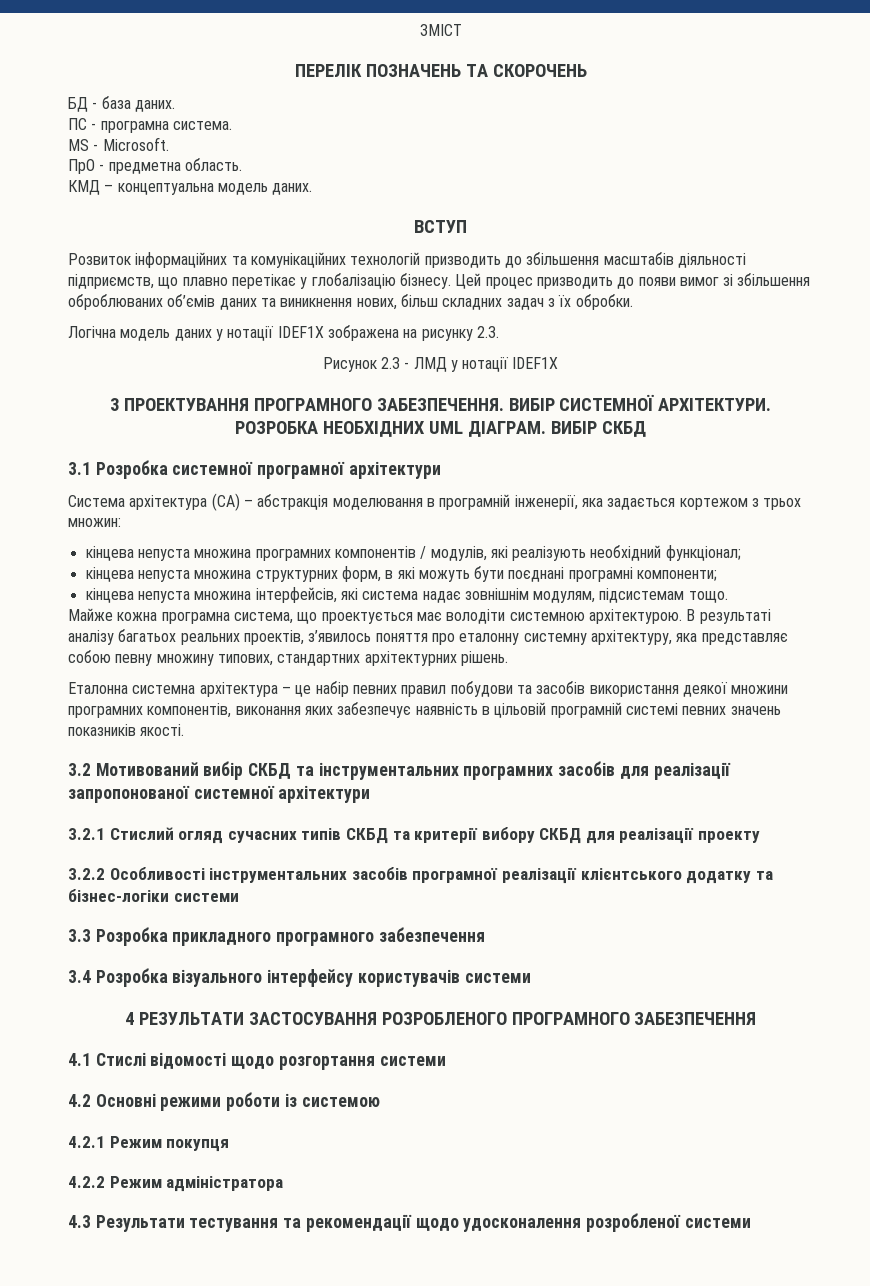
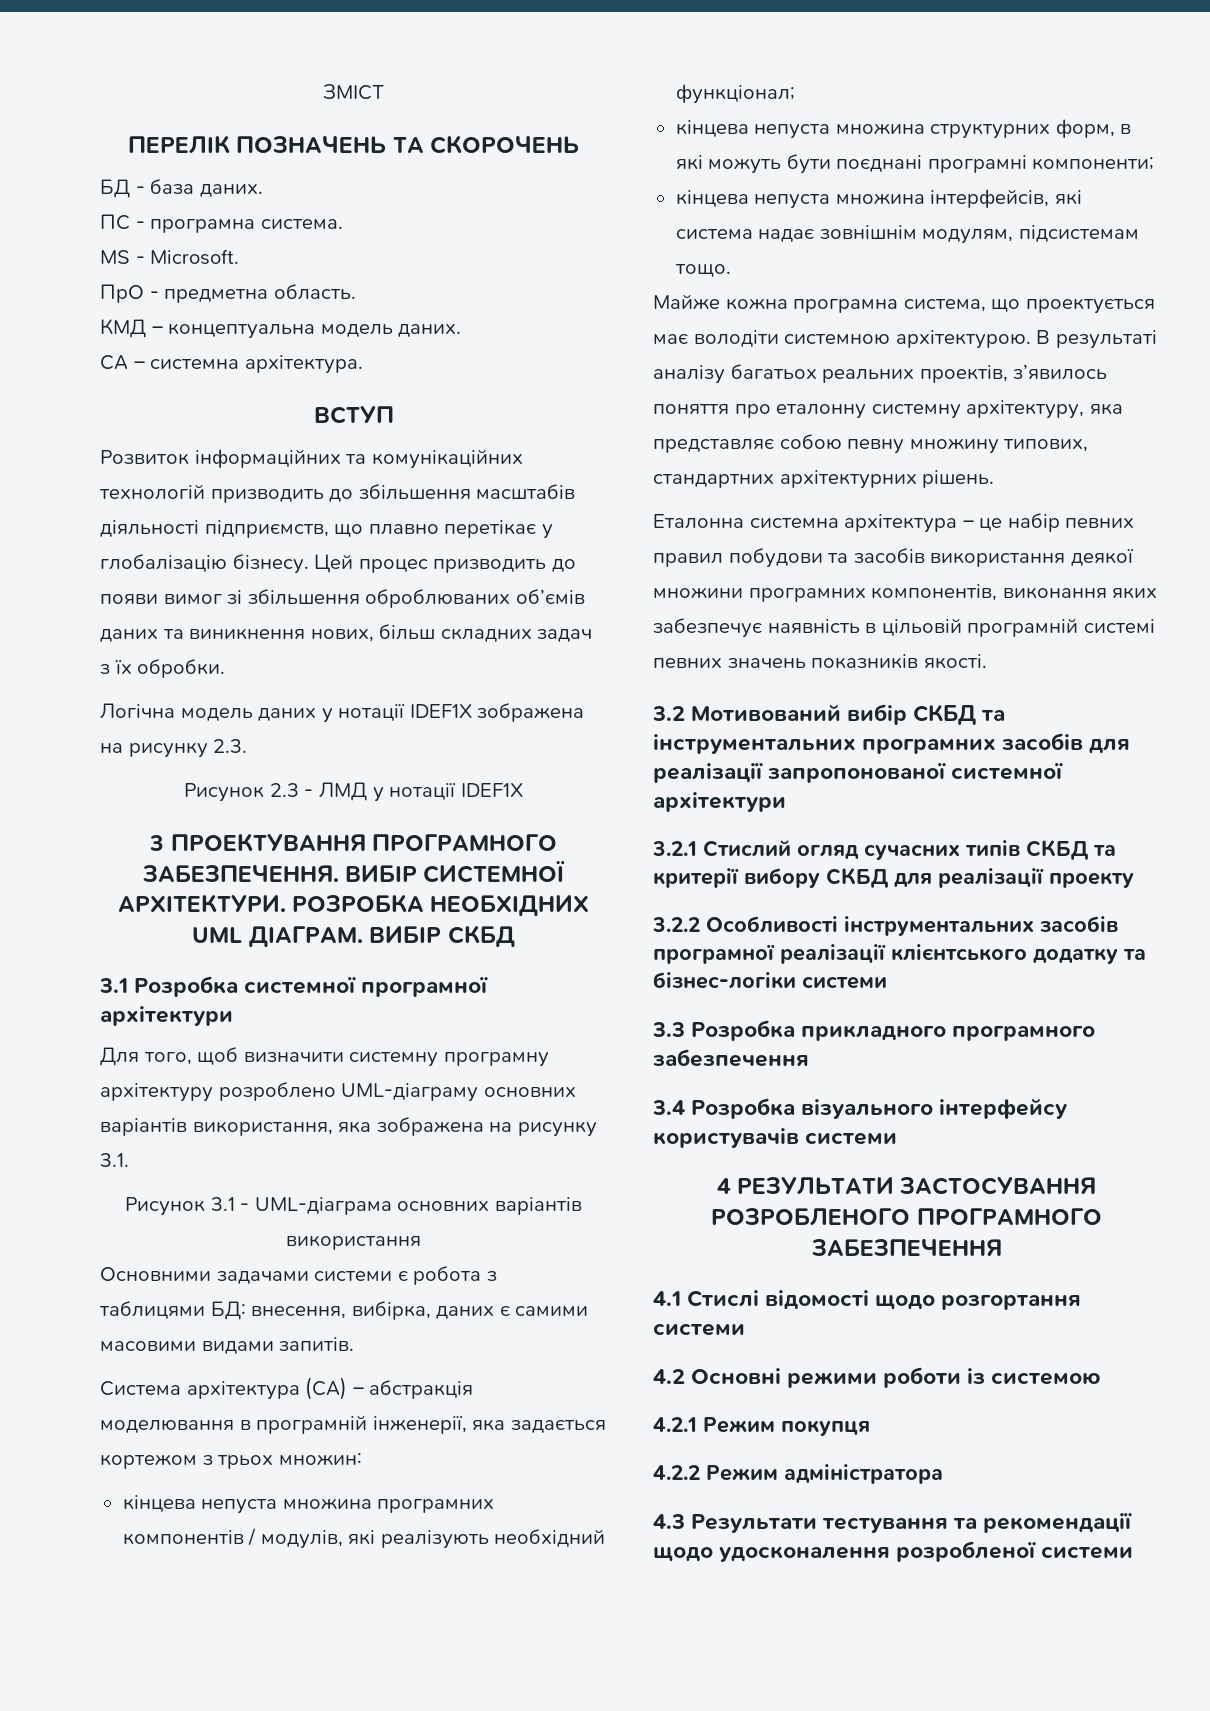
(313, 189) none -> [100,355,363,374] // СА – системна архітектура.
(441, 470) none -> [100,1047,549,1067] [100,1082,576,1102] [100,1117,597,1137] [100,1153,129,1167] [125,1197,582,1216] [286,1235,421,1250] [100,1266,497,1285] [99,1301,589,1320] [100,1337,355,1354] // Для того, щоб визначити системну програмну архітектуру розроблено UML-діаграму основних варіантів використання, яка зображена на рисунку 3.1. // Рисунок 3.1 - UML-діаграма основних варіантів використання // Основними задачами системи є робота з таблицями БД: внесення, вибірка, даних є самими масовими видами запитів.

